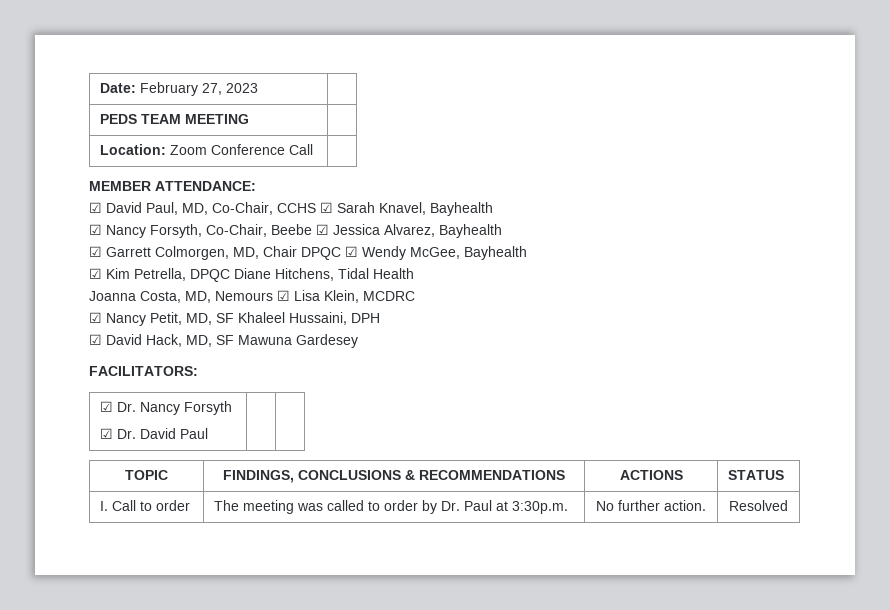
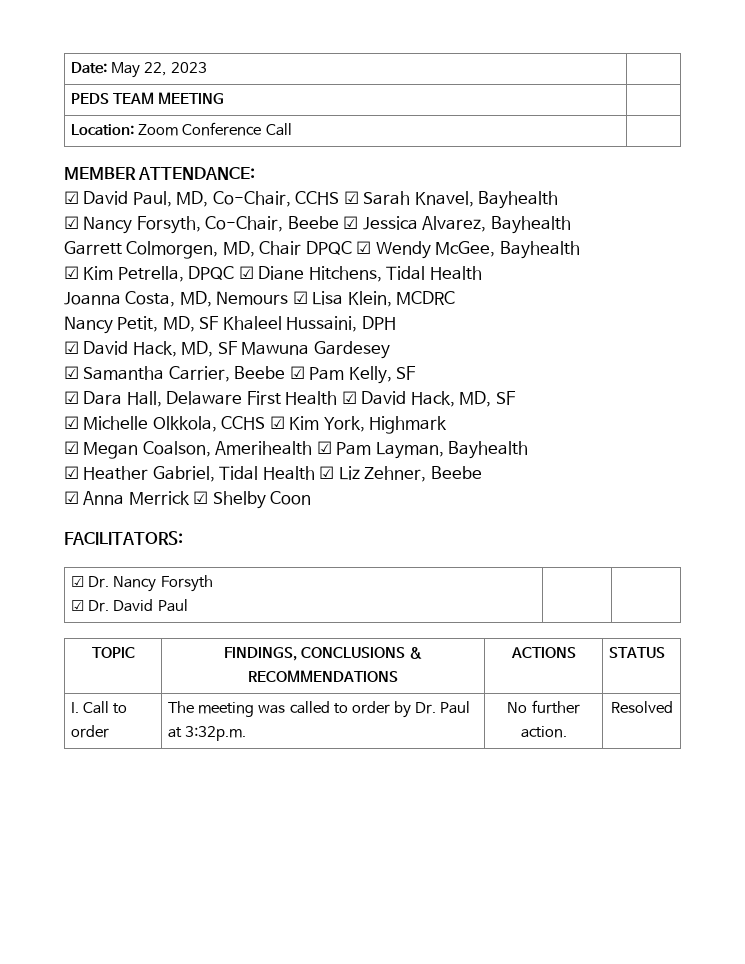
[140,82,223,96] February 27, -> [111,62,167,78] May 22,
[89,246,102,257] ☑ -> (571, 225) none
(230, 275) none -> [238,266,254,279] ☑
[89,312,102,323] ☑ -> (456, 298) none
(358, 341) none -> [64,366,417,384] [64,391,516,407] [64,416,448,434] [64,441,529,459] [64,466,482,482] [64,491,312,509] // ☑ Samantha Carrier, Beebe ☑ Pam Kelly, SF // ☑ Dara Hall, Delaware First Health ☑ David Hack, MD, SF // ☑ Michelle Olkkola, CCHS ☑ Kim York, Highmark // ☑ Megan Coalson, Amerihealth ☑ Pam Layman, Bayhealth // ☑ Heather Gabriel, Tidal Health ☑ Liz Zehner, Beebe // ☑ Anna Merrick ☑ Shelby Coon
[512,501,569,514] 3:30p.m. -> [185,726,247,741] 3:32p.m.

